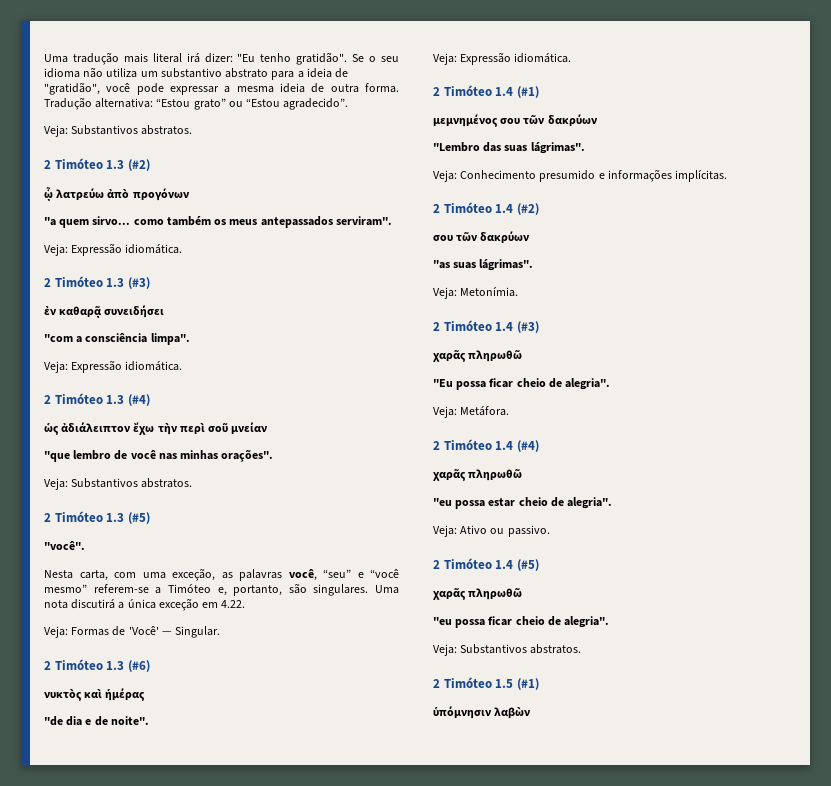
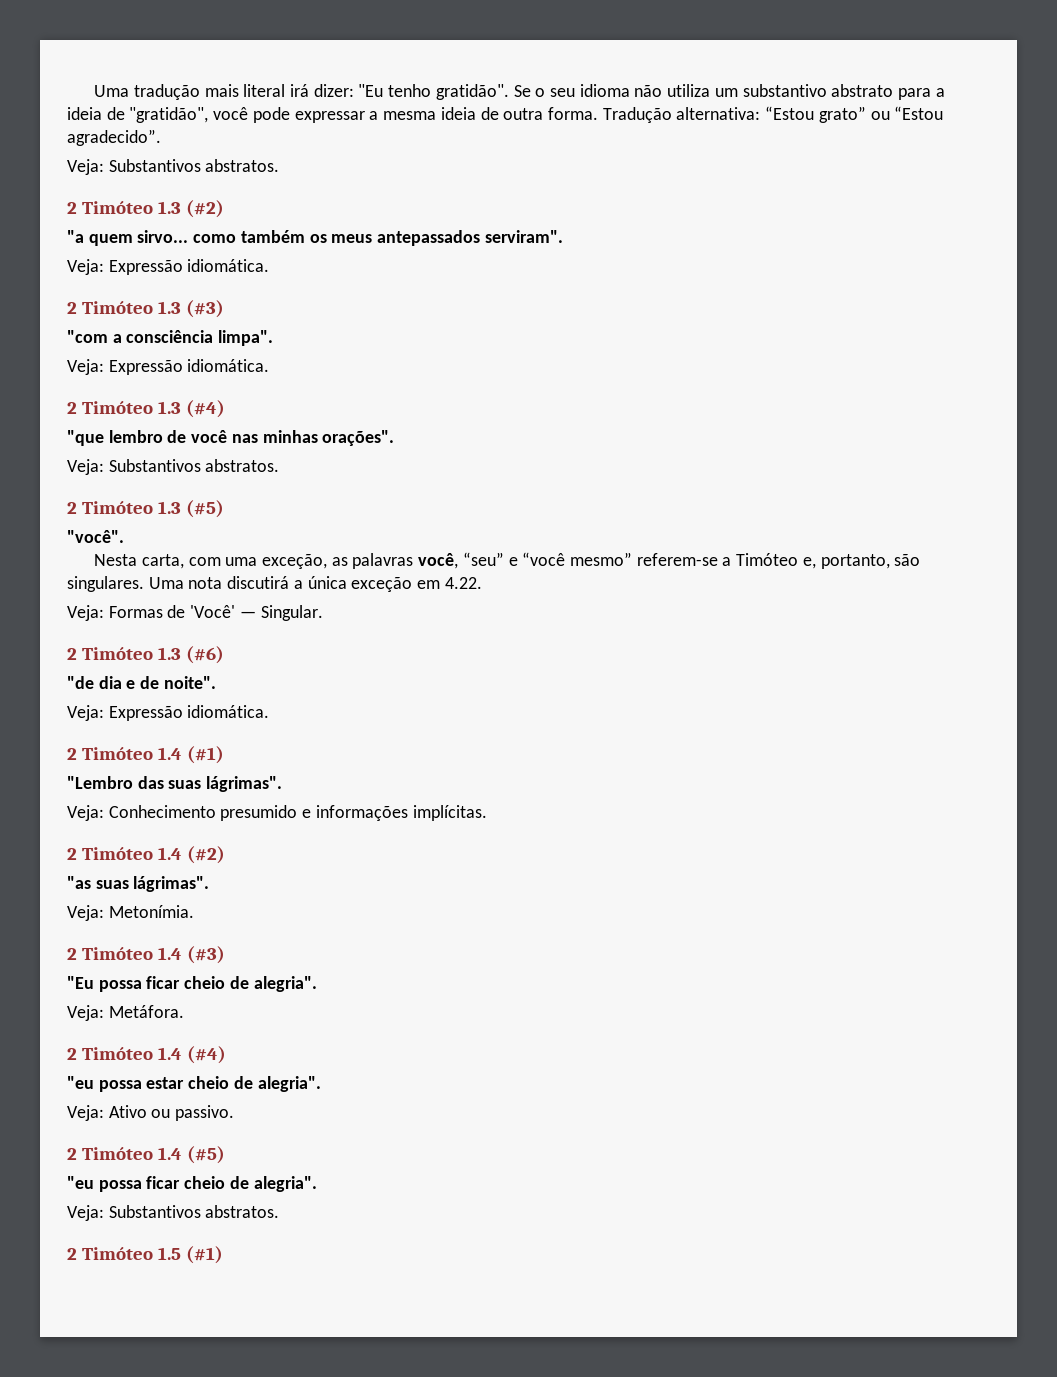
[44,187,190,201] // ᾧ λατρεύω ἀπὸ προγόνων -> (224, 209) none
[44,305,165,318] // ἐν καθαρᾷ συνειδήσει -> (224, 309) none
[44,422,269,435] // ὡς ἀδιάλειπτον ἔχω τὴν περὶ σοῦ μνείαν -> (225, 409) none
[43,688,146,701] // νυκτὸς καὶ ἡμέρας -> (224, 655) none
[433,114,598,127] // μεμνημένος σου τῶν δακρύων -> (224, 755) none
[433,231,531,243] // σου τῶν δακρύων -> (225, 855) none
[433,350,523,362] // χαρᾶς πληρωθῶ -> (225, 955) none
[433,469,523,481] // χαρᾶς πληρωθῶ -> (226, 1055) none
[433,588,523,600] // χαρᾶς πληρωθῶ -> (225, 1155) none
[433,706,532,719] // ὑπόμνησιν λαβὼν -> (223, 1255) none

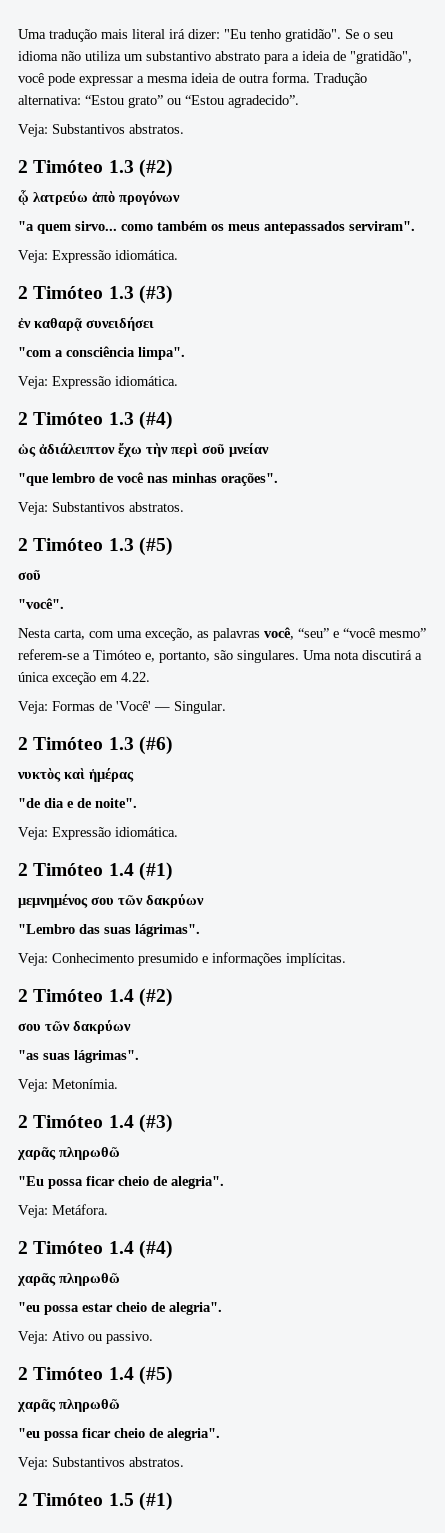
(224, 209) none -> [18,190,180,205] // ᾧ λατρεύω ἀπὸ προγόνων
(224, 309) none -> [18,317,154,331] // ἐν καθαρᾷ συνειδήσει
(225, 409) none -> [18,443,269,457] // ὡς ἀδιάλειπτον ἔχω τὴν περὶ σοῦ μνείαν
(224, 509) none -> [18,570,41,580] // σοῦ
(224, 655) none -> [17,768,134,782] // νυκτὸς καὶ ἡμέρας
(224, 755) none -> [18,894,204,908] // μεμνημένος σου τῶν δακρύων
(225, 855) none -> [18,1020,131,1034] // σου τῶν δακρύων
(225, 955) none -> [17,1147,120,1160] // χαρᾶς πληρωθῶ
(226, 1055) none -> [17,1273,120,1286] // χαρᾶς πληρωθῶ
(225, 1155) none -> [17,1399,120,1412] // χαρᾶς πληρωθῶ

